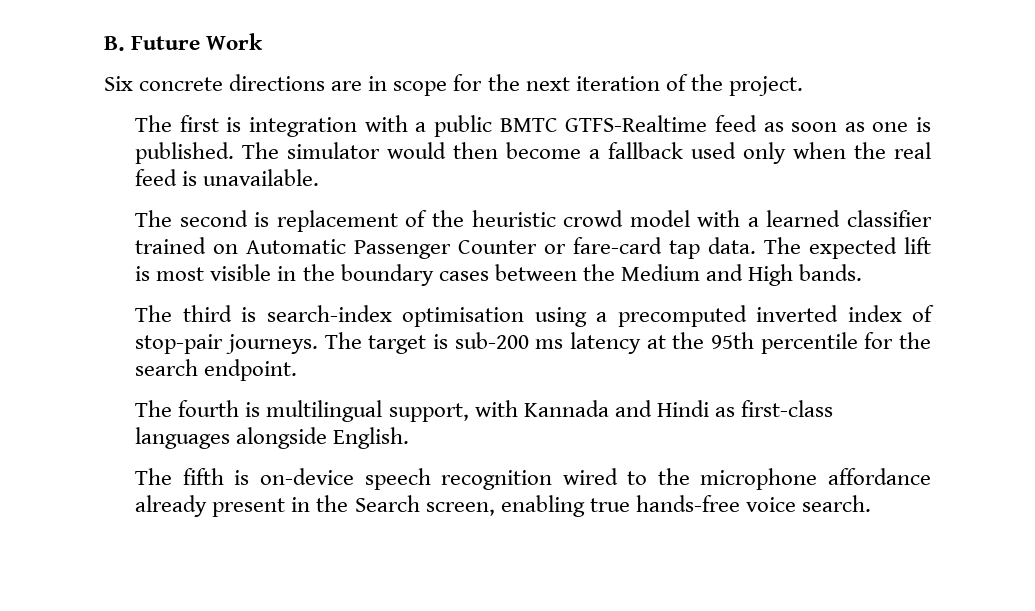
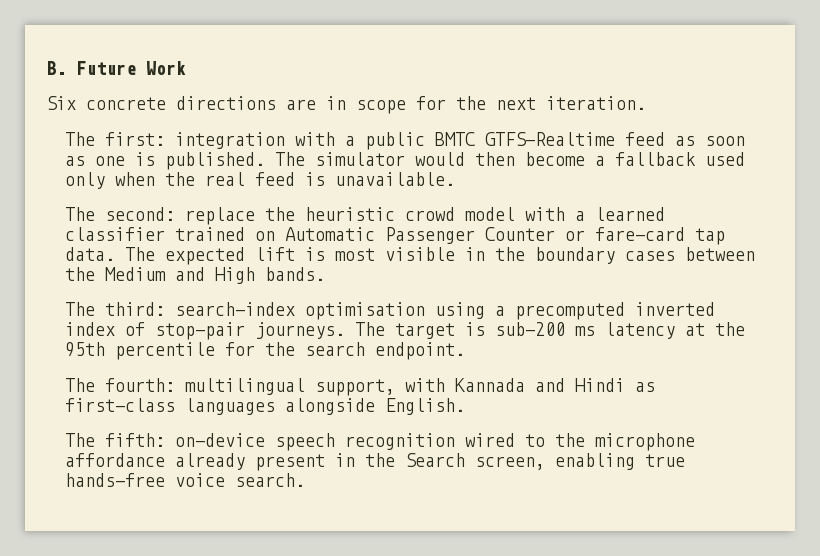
[575,74,803,96] [135,115,242,132] iteration of the project. // The first is -> [546,96,646,110] [65,132,166,146] iteration. // The first:
[179,210,428,232] second is replacement of -> [105,207,256,225] second: replace
[182,305,257,322] third is -> [105,302,166,316] third:
[178,400,261,417] fourth is -> [105,378,176,392] fourth:
[182,468,250,485] fifth is -> [105,433,166,447] fifth:

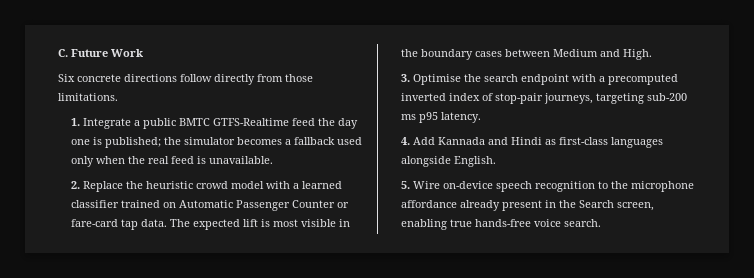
[46,61,66,75] B. -> [58,49,68,57] C.
[286,96,646,114] [65,132,336,149] are in scope for the next iteration. // The first: integration with -> [180,74,313,85] [58,93,118,101] [70,118,131,129] follow directly from those limitations. // 1. Integrate
[675,136,746,146] [65,152,586,170] as soon as one is published. The simulator would then become -> [317,118,358,129] [70,137,282,148] the day one is published; the simulator becomes
[65,207,256,225] The second: replace -> [70,181,123,192] 2. Replace
[65,267,96,281] the -> (550, 53) none
[215,267,326,284] [65,302,486,320] High bands. // The third: search-index optimisation using -> [622,49,652,60] [400,74,596,85] High. // 3. Optimise the search endpoint with
[255,322,746,339] [65,342,466,360] [65,378,446,396] journeys. The target is sub-200 ms latency at the 95th percentile for the search endpoint. // The fourth: multilingual support, with -> [543,93,687,104] [400,112,481,123] [400,137,435,145] journeys, targeting sub-200 ms p95 latency. // 4. Add
[65,433,166,447] The fifth: -> [400,181,440,189] 5. Wire
[465,433,516,447] wired -> (595, 186) none

